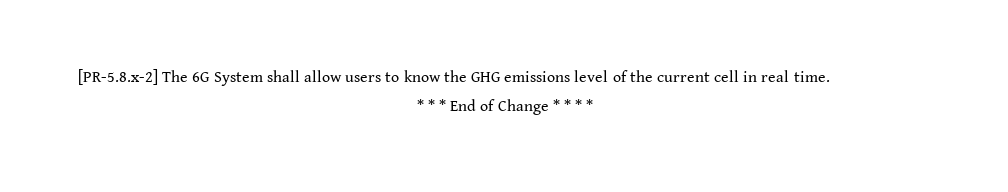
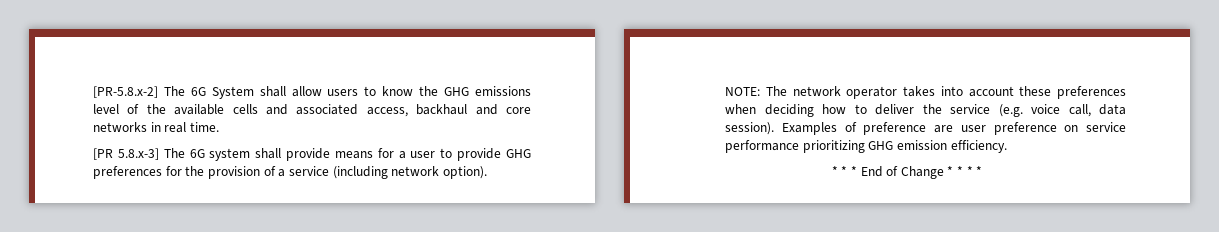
[656,70,830,82] current cell in real time. -> [174,104,531,117] [93,122,219,133] [93,148,532,161] [93,166,487,179] [725,86,1126,99] [725,104,1126,117] [725,122,1126,135] [725,140,1007,153] available cells and associated access, backhaul and core networks in real time. // [PR 5.8.x-3] The 6G system shall provide means for a user to provide GHG preferences for the provision of a service (including network option). // NOTE: The network operator takes into account these preferences when deciding how to deliver the service (e.g. voice call, data session). Examples of preference are user preference on service performance prioritizing GHG emission efficiency.

